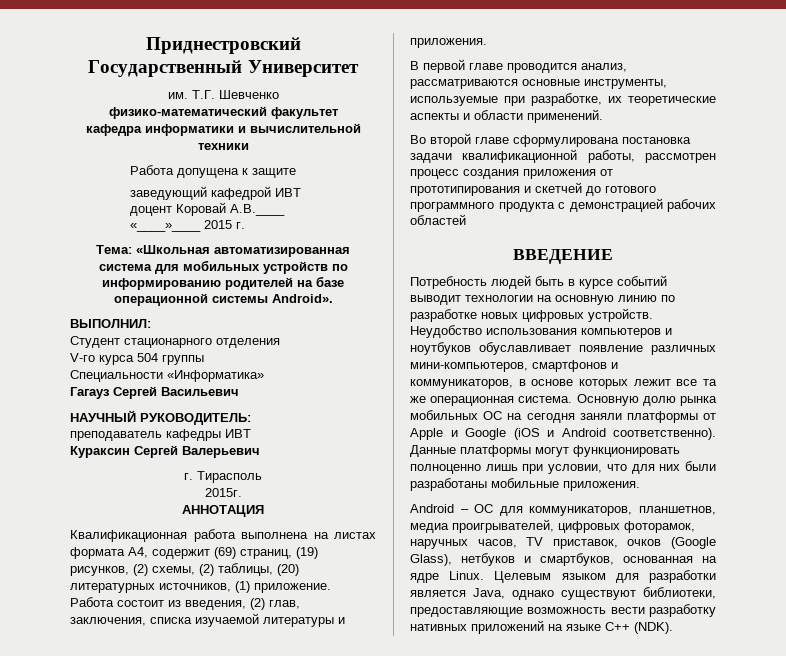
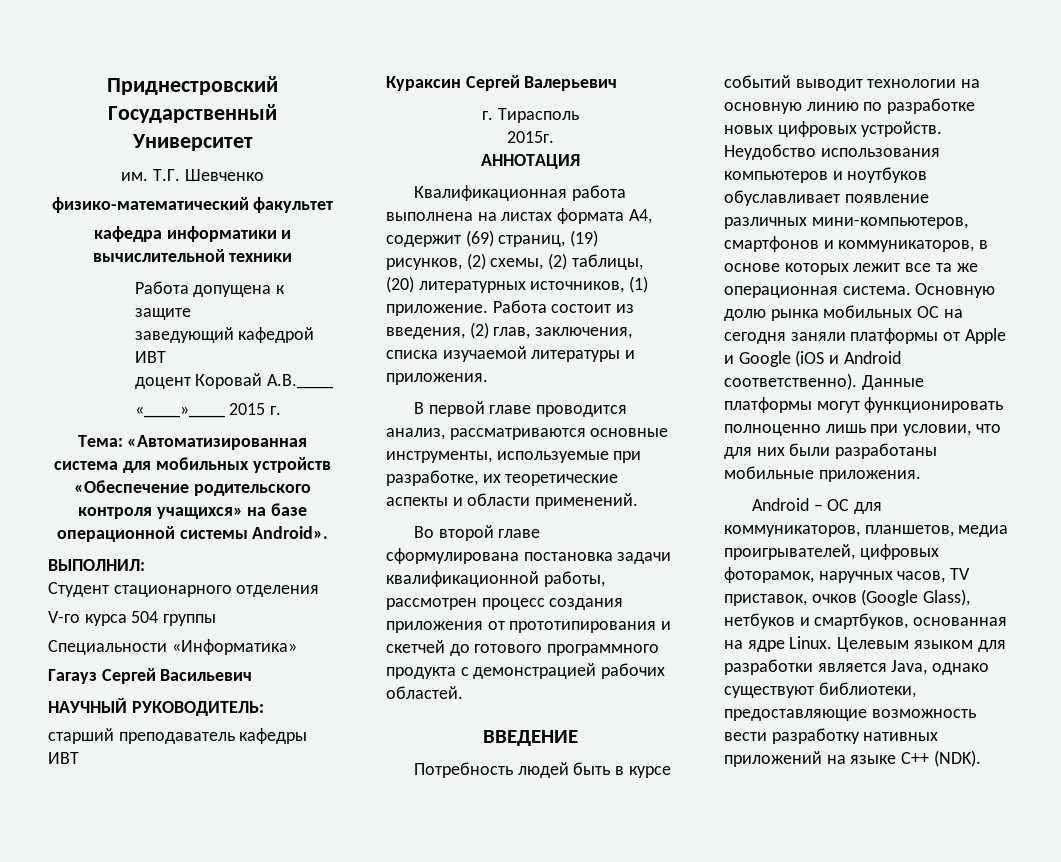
[136,245,350,257] «Школьная автоматизированная -> [127,435,308,450] «Автоматизированная
[331,264,348,271] [102,277,293,290] по информированию родителей -> [74,480,311,496] [77,507,243,519] «Обеспечение родительского контроля учащихся»
(251, 419) none -> [48,728,114,744] старший
[410,214,466,225] областей -> [386,686,463,699] областей.
[639,506,716,515] планшетнов, -> [864,525,954,537] планшетов,

